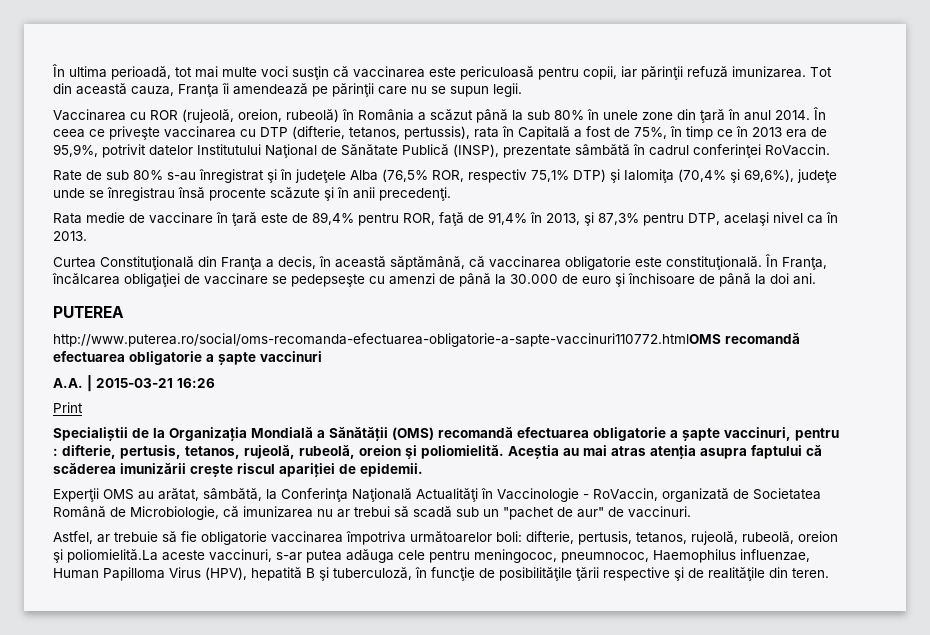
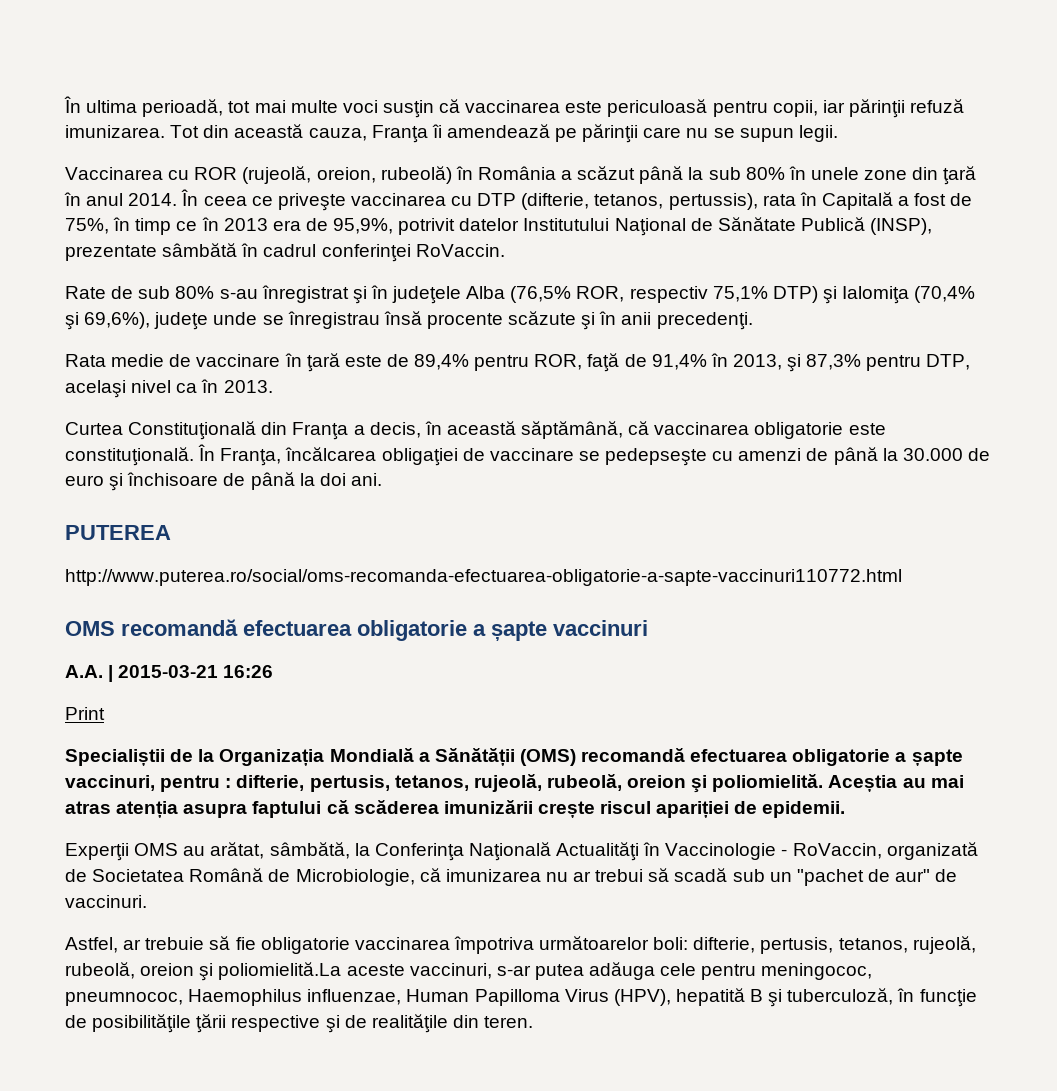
[53,333,721,347] http://www.puterea.ro/social/oms-recomanda-efectuarea-obligatorie-a-sapte-vaccinuri110772.htmlOMS -> [65,569,902,586] [65,621,115,636] http://www.puterea.ro/social/oms-recomanda-efectuarea-obligatorie-a-sapte-vaccinuri110772.html // OMS

